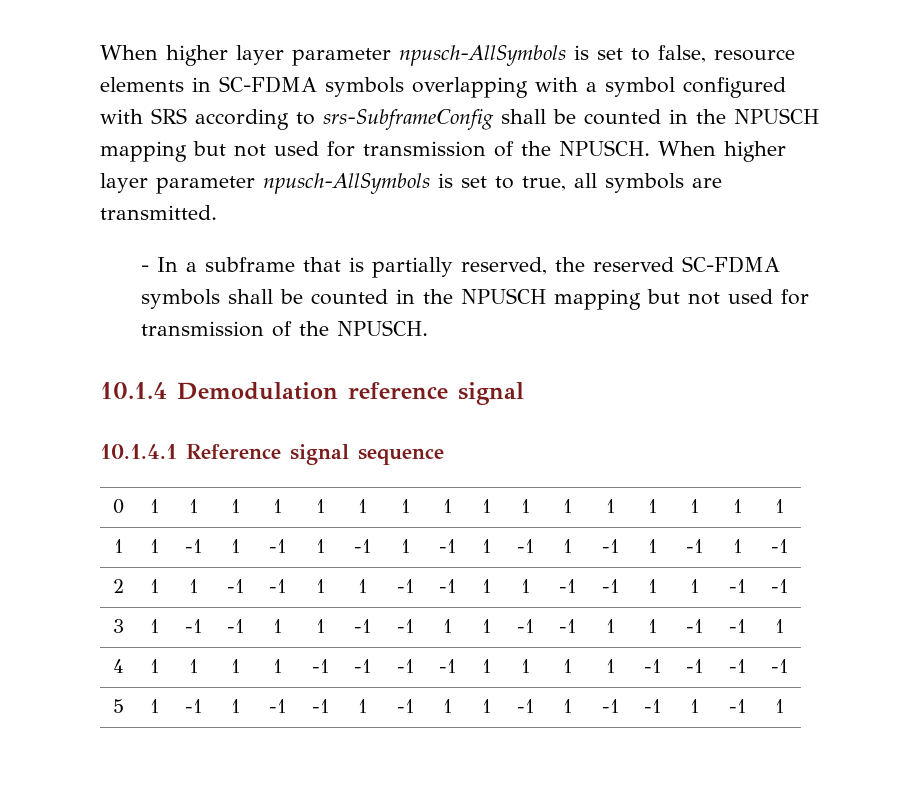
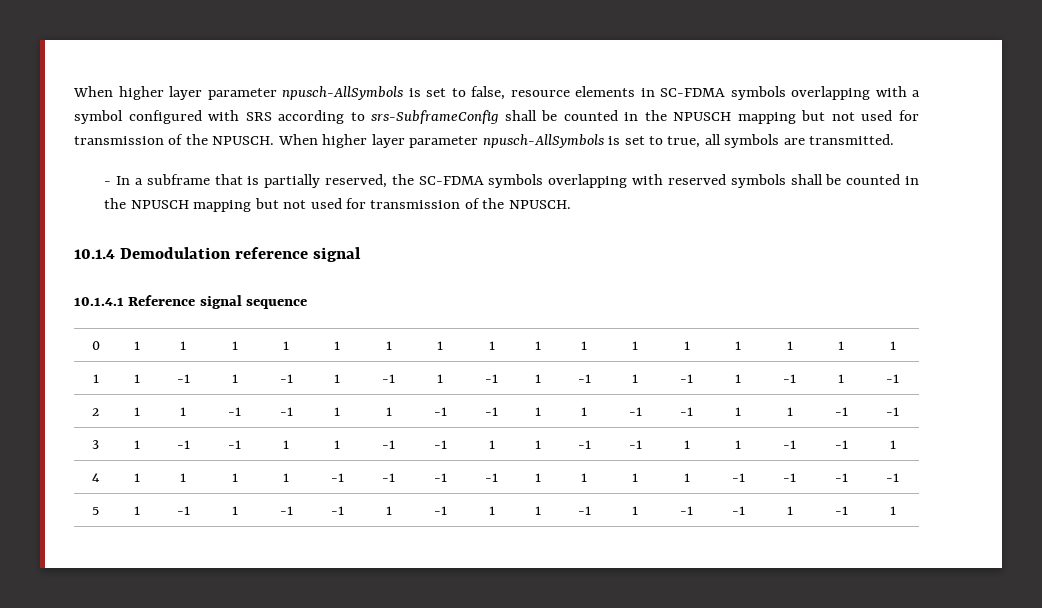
[593,256,781,273] reserved SC-FDMA -> [418,174,726,188] SC-FDMA symbols overlapping with reserved

